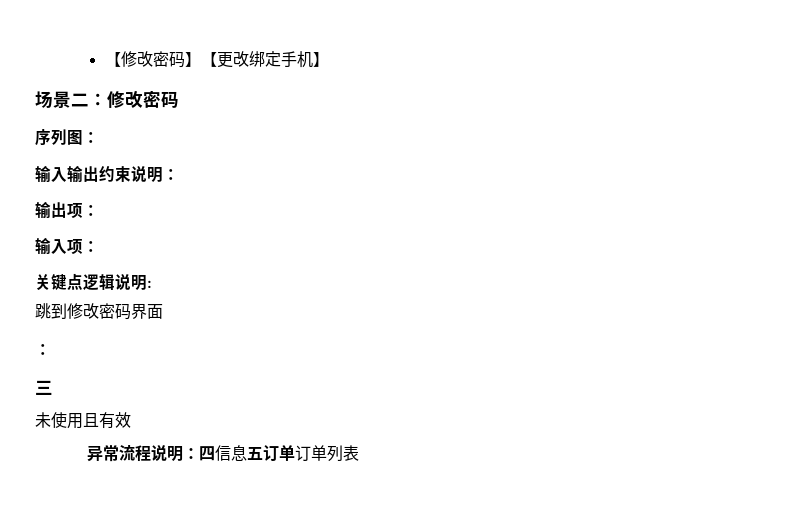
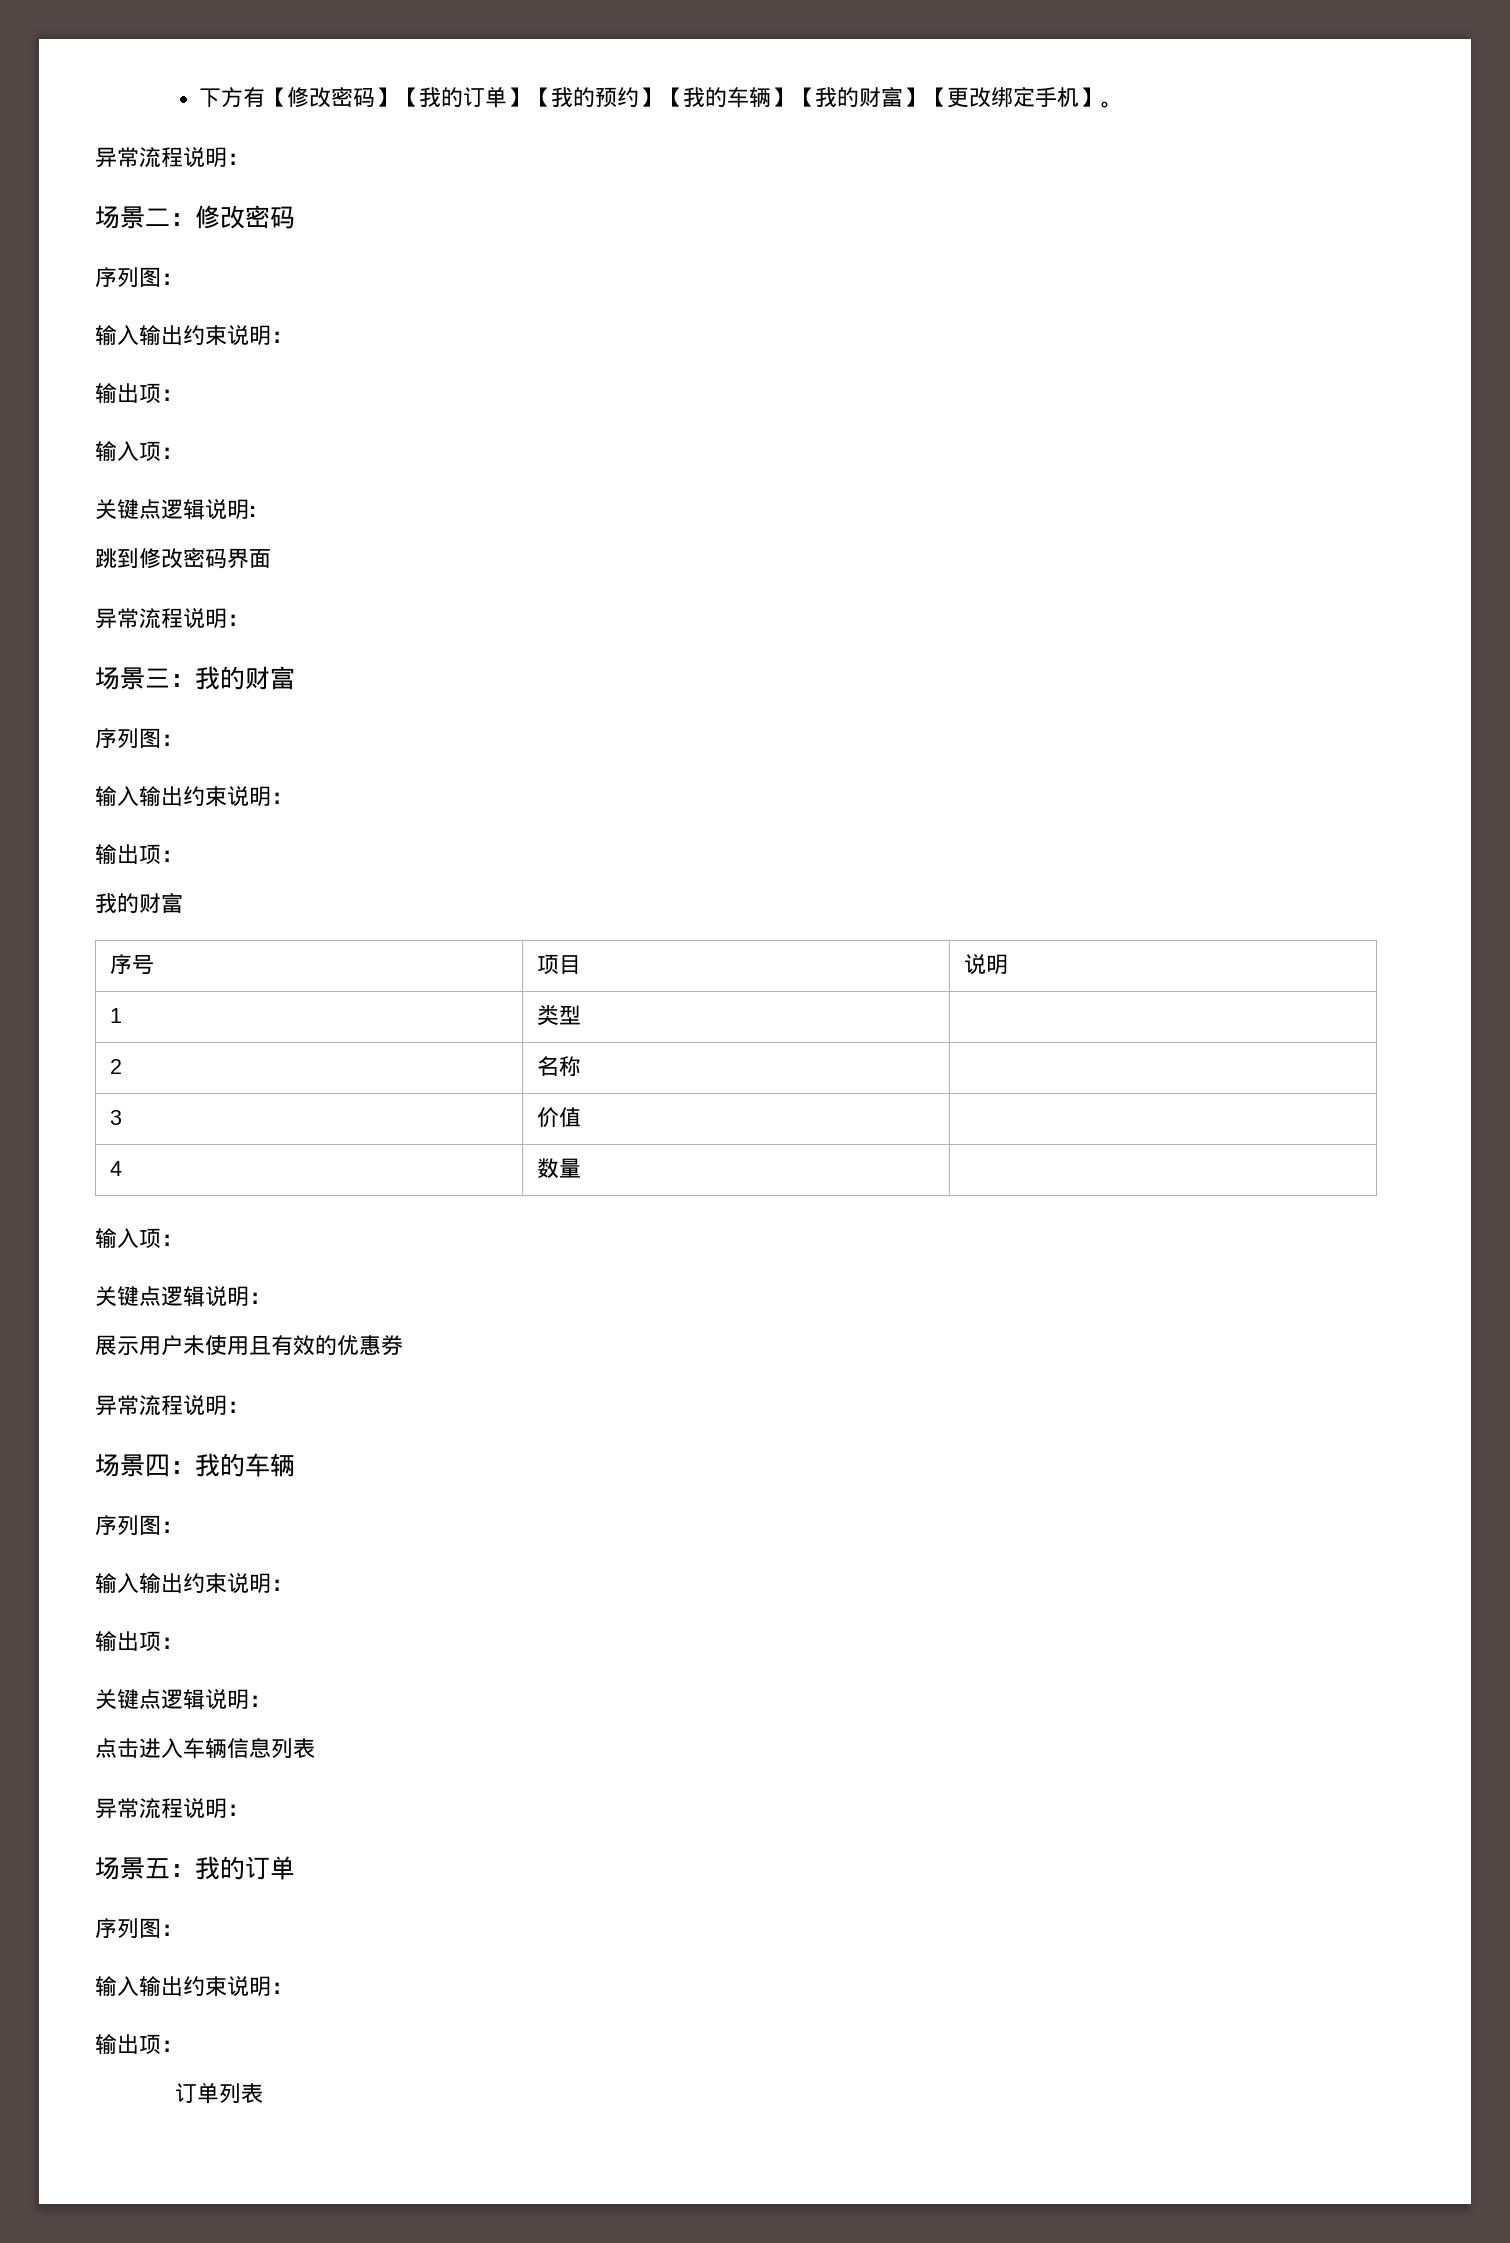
(104, 59) none -> [198,87,265,108] 下方有
(217, 59) none -> [418,87,947,108] 我的订单】【我的预约】【我的车辆】【我的财富】【
(329, 59) none -> [1100,101,1123,108] [95,147,249,168] 。 // 异常流程说明：
[35,344,51,355] ： // -> [95,608,249,629] [95,667,145,690] 异常流程说明： // 场景
(53, 387) // -> [170,666,295,690] [95,728,183,748] [95,786,293,807] [95,844,183,864] [95,893,183,913] [110,954,155,974] [537,954,582,974] [964,954,1009,975] [110,1008,123,1023] [537,1005,582,1025] [110,1059,123,1074] [537,1056,582,1077] [110,1110,123,1125] [537,1107,582,1128] [110,1161,123,1176] [537,1158,582,1179] [95,1228,183,1248] [95,1286,271,1307] [95,1335,183,1356] ：我的财富 // 序列图： // 输入输出约束说明： // 输出项： // 我的财富 // 序号 | 项目 | 说明 // 1 | 类型 | // 2 | 名称 | // 3 | 价值 | // 4 | 数量 | // 输入项： // 关键点逻辑说明： // 展示用户
[87,445,296,462] // 异常流程说明：四信息五订单 -> [315,1335,403,1356] [95,1395,249,1416] [95,1453,295,1477] [95,1515,183,1535] [95,1573,293,1594] [95,1631,183,1651] [95,1689,271,1710] [95,1737,315,1759] [95,1798,249,1819] [95,1856,295,1880] [95,1918,183,1938] [95,1976,293,1997] [95,2034,183,2054] 的优惠券 // 异常流程说明： // 场景四：我的车辆 // 序列图： // 输入输出约束说明： // 输出项： // 关键点逻辑说明： // 点击进入车辆信息列表 // 异常流程说明： // 场景五：我的订单 // 序列图： // 输入输出约束说明： // 输出项： //

